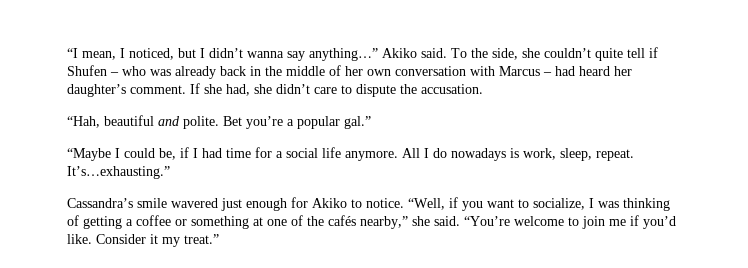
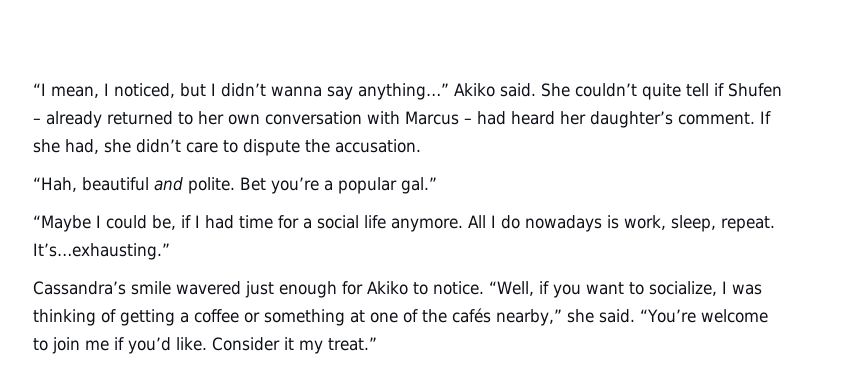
[451,48,540,60] To the side, she -> [541,83,570,97] She
[122,65,341,79] who was already back in the middle of -> [46,111,193,128] already returned to

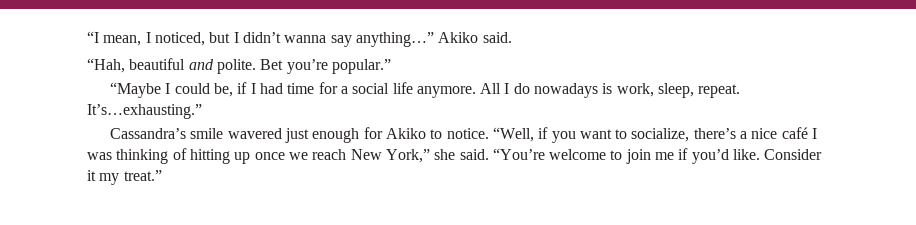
[541,83,782,100] [33,111,771,128] [33,139,421,156] She couldn’t quite tell if Shufen – already returned to her own conversation with Marcus – had heard her daughter’s comment. If she had, she didn’t care to dispute the accusation. -> (512, 37) none
[324,177,437,194] a popular gal.” -> [331,59,391,74] popular.”
[721,281,762,295] [33,308,562,326] I was thinking of getting a coffee or something at one of the cafés nearby,” -> [693,127,818,139] [87,148,430,164] there’s a nice café I was thinking of hitting up once we reach New York,”

